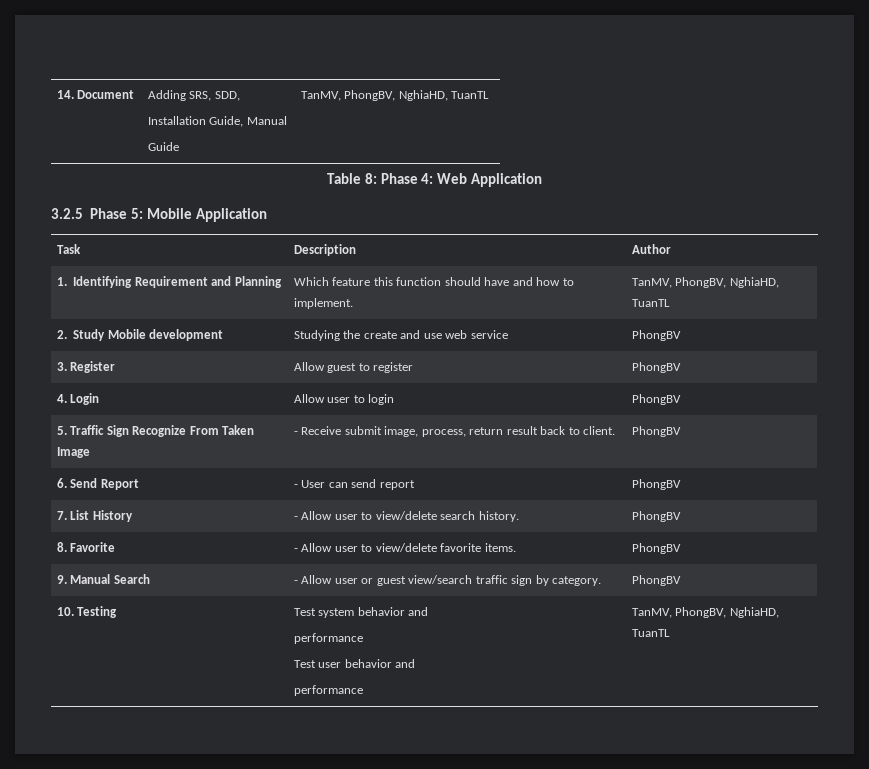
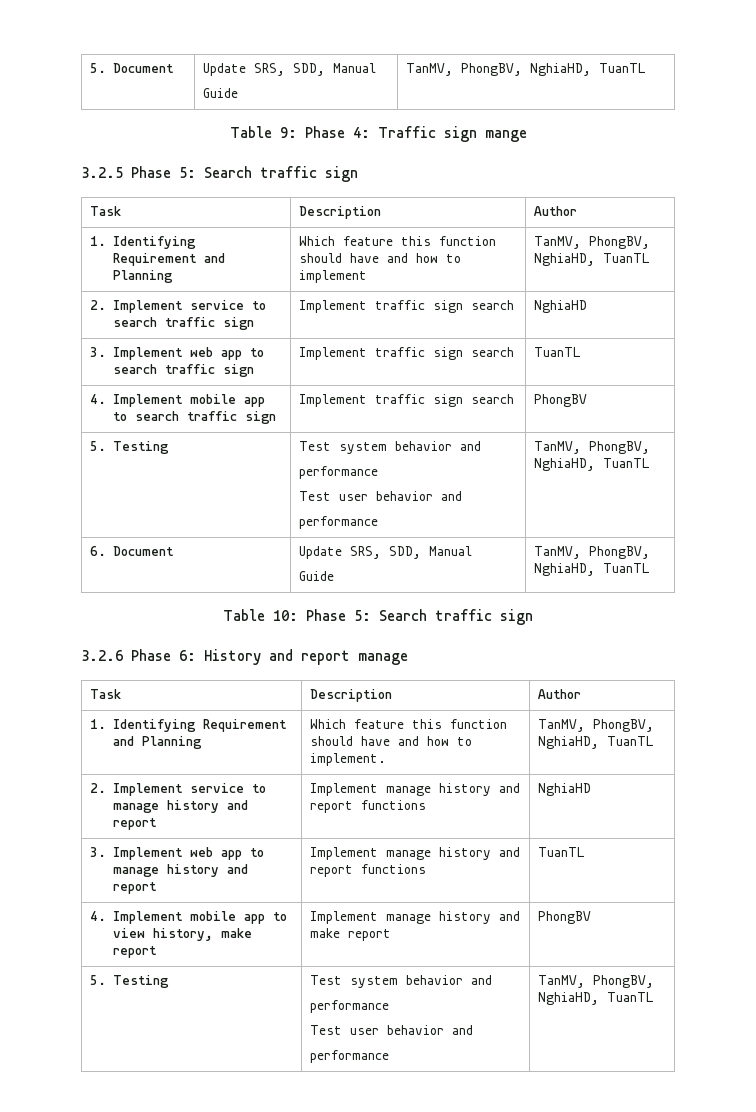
[56,90,135,99] [147,90,240,101] [147,116,287,127] [147,142,179,151] [300,90,490,101] [326,173,377,184] 14. Document | Adding SRS, SDD, // Installation Guide, Manual // Guide | TanMV, PhongBV, NghiaHD, TuanTL // Table 8: -> [89,63,174,73] [202,63,376,76] [202,88,238,98] [405,63,646,76] [229,126,297,138] 5. Document | Update SRS, SDD, Manual // Guide | TanMV, PhongBV, NghiaHD, TuanTL // Table 9:
[437,173,543,187] Web Application -> [377,126,527,142] Traffic sign mange
[147,208,267,222] [56,244,81,254] [293,244,356,256] [631,244,671,254] Mobile Application // Task | Description | Author -> [203,166,358,182] [89,206,121,216] [298,206,381,219] [533,206,577,216] [89,236,196,249] [112,253,225,266] [112,270,173,283] [298,236,496,246] [298,253,461,263] [298,270,367,283] [533,236,650,249] [533,253,650,266] [89,300,266,313] [112,317,254,330] [298,300,514,313] [533,300,587,313] [89,347,264,360] [112,364,254,377] [298,347,514,360] [533,347,581,357] [89,394,265,407] [112,411,276,424] [298,394,514,407] [533,394,587,407] [89,441,169,454] [298,441,481,454] [298,466,378,479] [298,491,462,501] [298,516,378,529] [533,441,650,454] [533,458,650,471] [89,546,174,556] [298,546,472,559] [298,571,334,581] [533,546,650,559] [533,563,650,576] [223,609,533,625] [81,649,408,665] [89,689,121,699] [309,689,392,702] [537,689,581,699] Search traffic sign // Task | Description | Author // 1. Identifying Requirement and Planning | Which feature this function should have and how to implement | TanMV, PhongBV, NghiaHD, TuanTL // 2. Implement service to search traffic sign | Implement traffic sign search | NghiaHD // 3. Implement web app to search traffic sign | Implement traffic sign search | TuanTL // 4. Implement mobile app to search traffic sign | Implement traffic sign search | PhongBV // 5. Testing | Test system behavior and // performance // Test user behavior and // performance | TanMV, PhongBV, NghiaHD, TuanTL // 6. Document | Update SRS, SDD, Manual // Guide | TanMV, PhongBV, NghiaHD, TuanTL // Table 10: Phase 5: Search traffic sign // 3.2.6 Phase 6: History and report manage // Task | Description | Author
[73,329,224,341] [293,330,508,341] [631,330,681,341] [56,361,116,373] [293,362,414,373] [631,362,681,373] [56,393,100,405] [293,394,395,405] [631,394,681,405] [56,425,255,437] [56,447,90,458] [293,426,616,437] [631,426,681,437] [56,478,139,490] [293,479,415,490] [631,479,681,490] [56,510,133,522] [293,511,519,522] [631,511,681,522] [56,542,116,552] [293,543,516,552] [631,543,681,554] [56,574,150,584] [293,575,602,586] [631,575,681,586] [56,607,74,616] Study Mobile development | Studying the create and use web service | PhongBV // 3. Register | Allow guest to register | PhongBV // 4. Login | Allow user to login | PhongBV // 5. Traffic Sign Recognize From Taken Image | - Receive submit image, process, return result back to client. | PhongBV // 6. Send Report | - User can send report | PhongBV // 7. List History | - Allow user to view/delete search history. | PhongBV // 8. Favorite | - Allow user to view/delete favorite items. | PhongBV // 9. Manual Search | - Allow user or guest view/search traffic sign by category. | PhongBV // 10. -> [112,783,266,796] [112,800,248,813] [112,818,157,830] [309,783,520,796] [309,800,426,813] [537,783,591,796] [89,847,264,860] [112,864,248,877] [112,882,157,894] [309,847,520,860] [309,864,426,877] [537,847,585,857] [89,911,287,924] [112,928,252,941] [112,946,157,958] [309,911,520,924] [309,928,391,941] [537,911,591,924] [89,975,106,985] Implement service to manage history and report | Implement manage history and report functions | NghiaHD // 3. Implement web app to manage history and report | Implement manage history and report functions | TuanTL // 4. Implement mobile app to view history, make report | Implement manage history and make report | PhongBV // 5.

